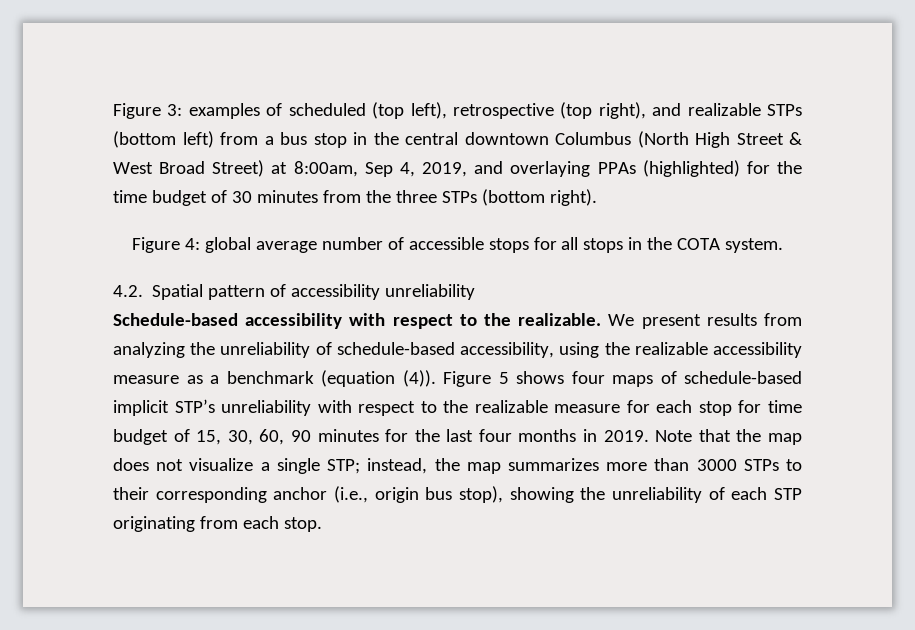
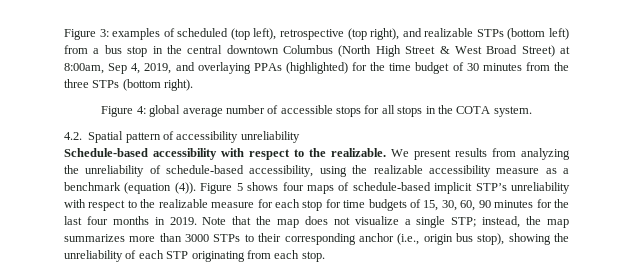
[113,429,168,445] budget -> [368,199,407,211] budgets

